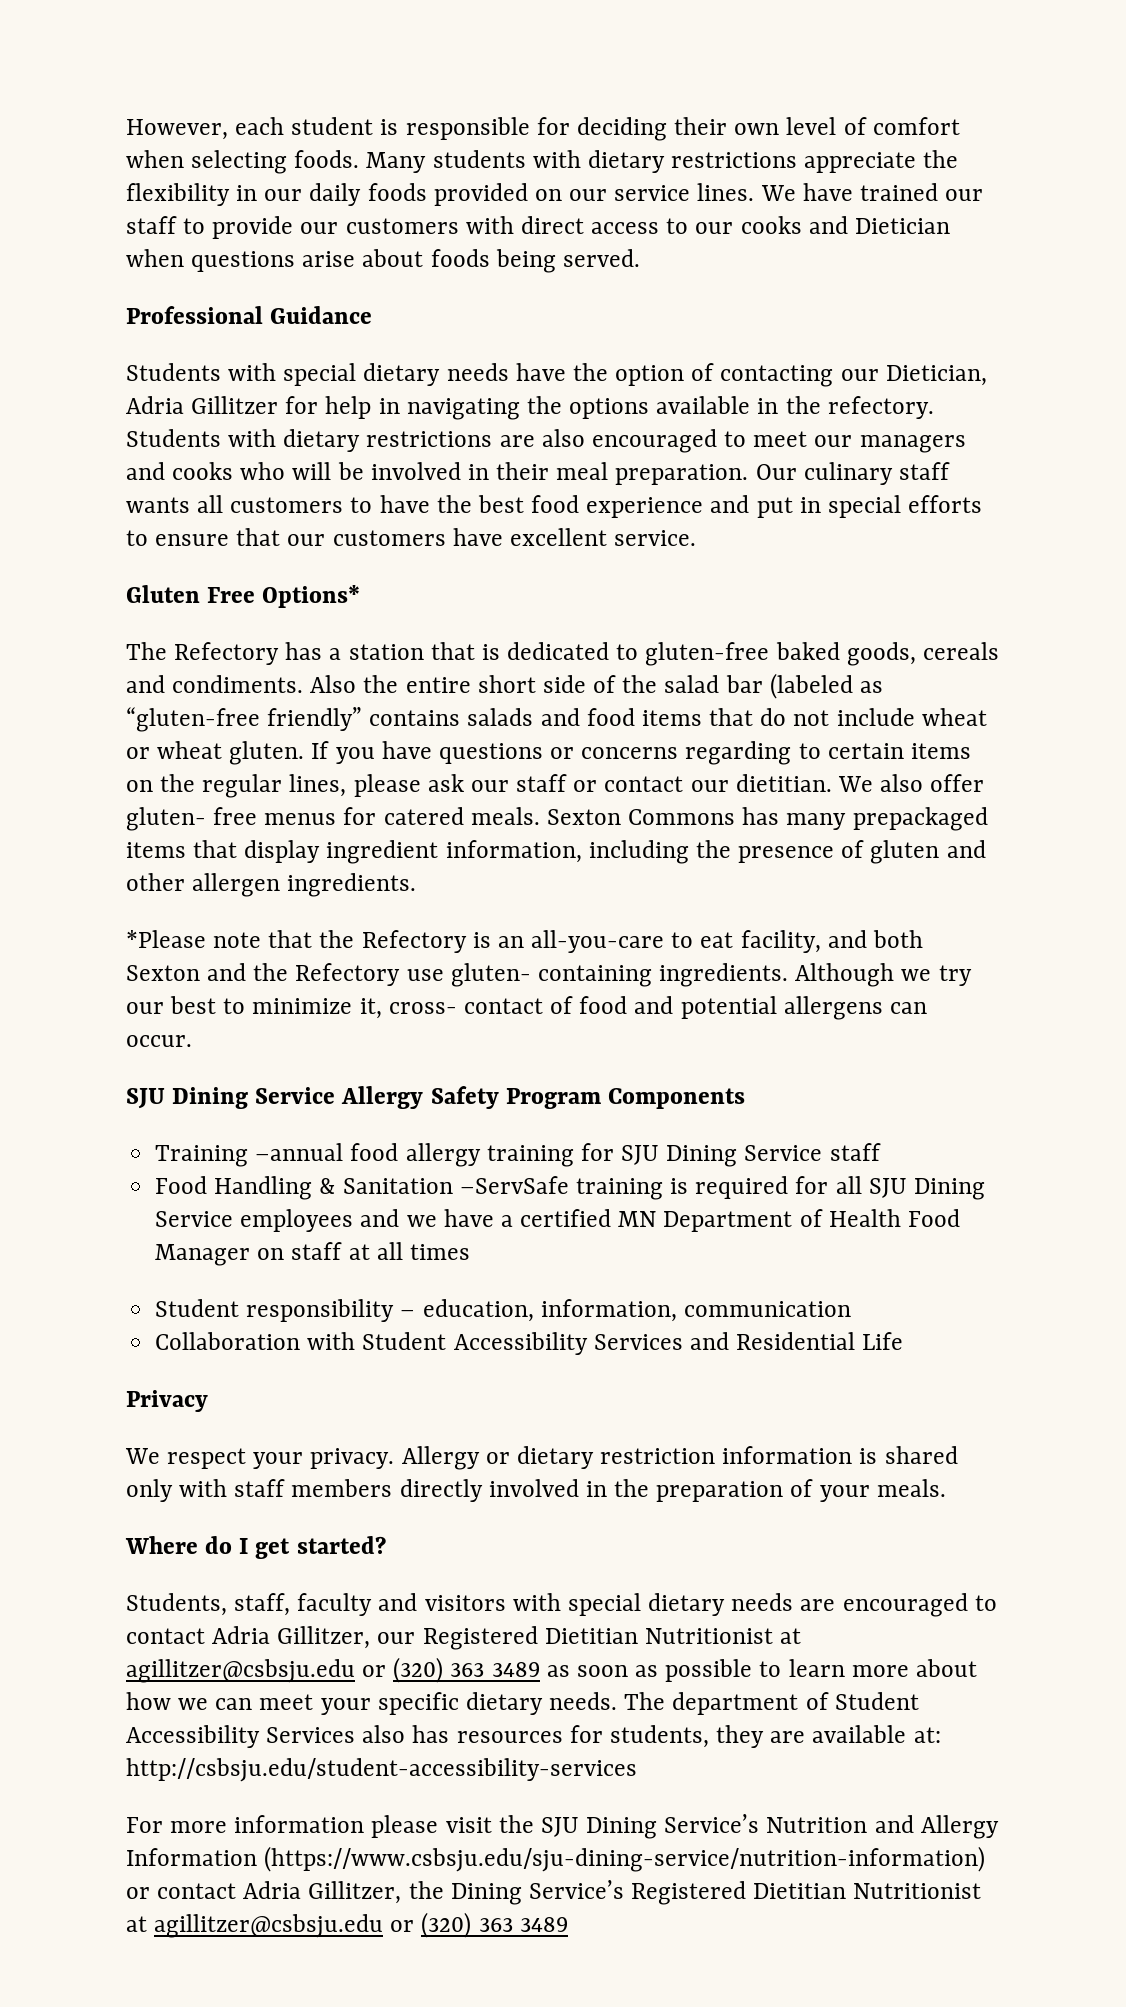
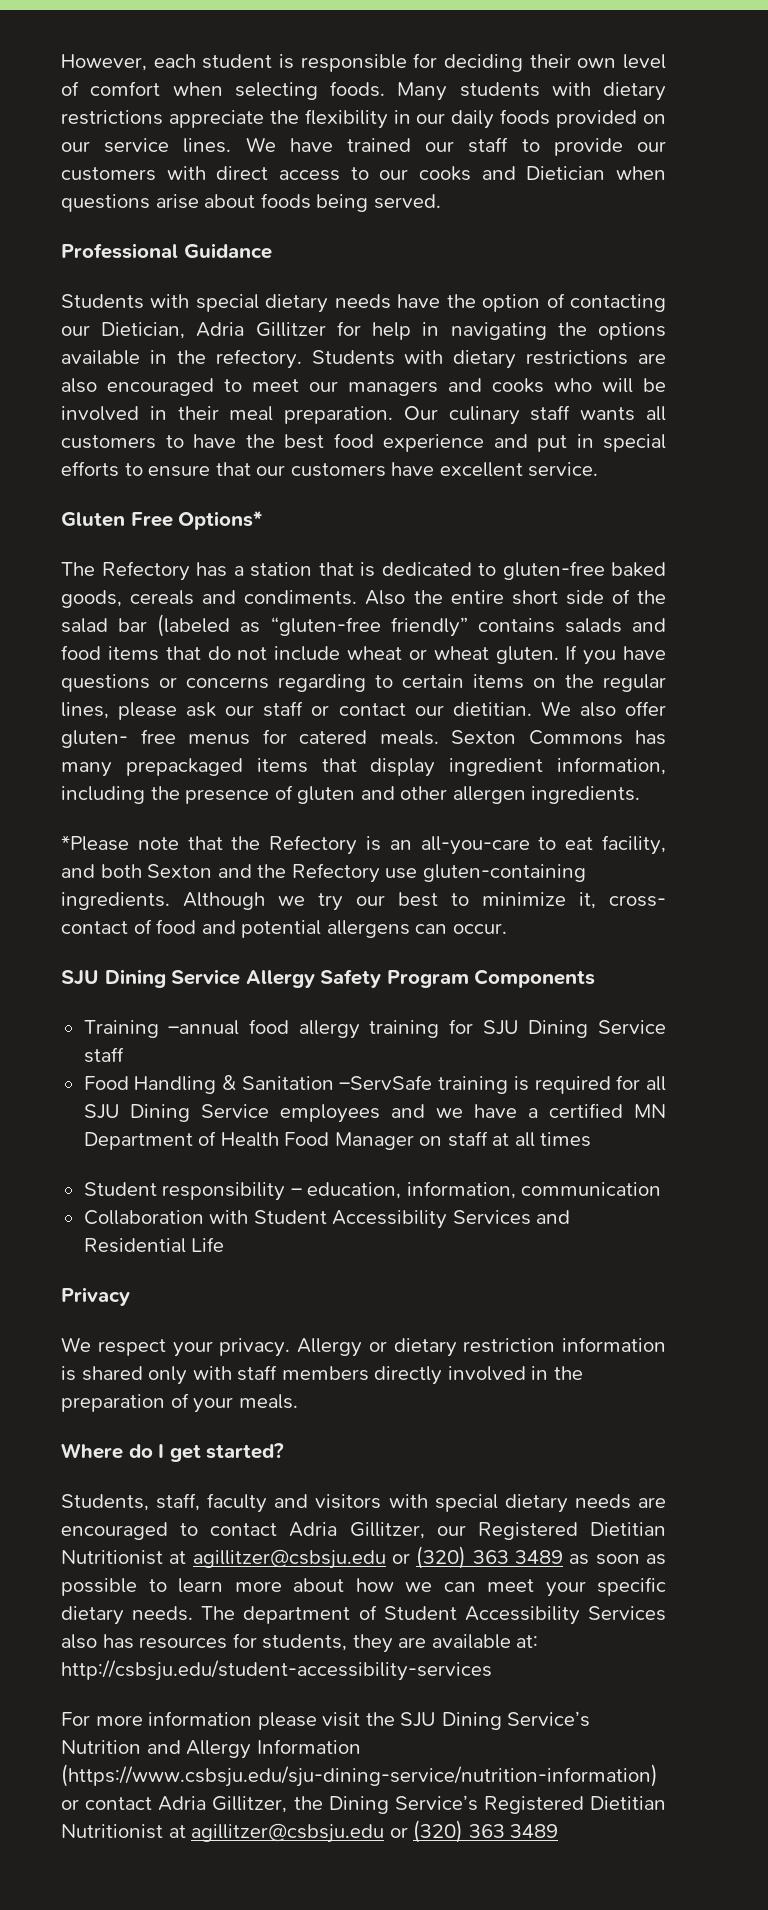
[450,963,652,987] gluten- containing -> [422,864,586,882] gluten-containing

